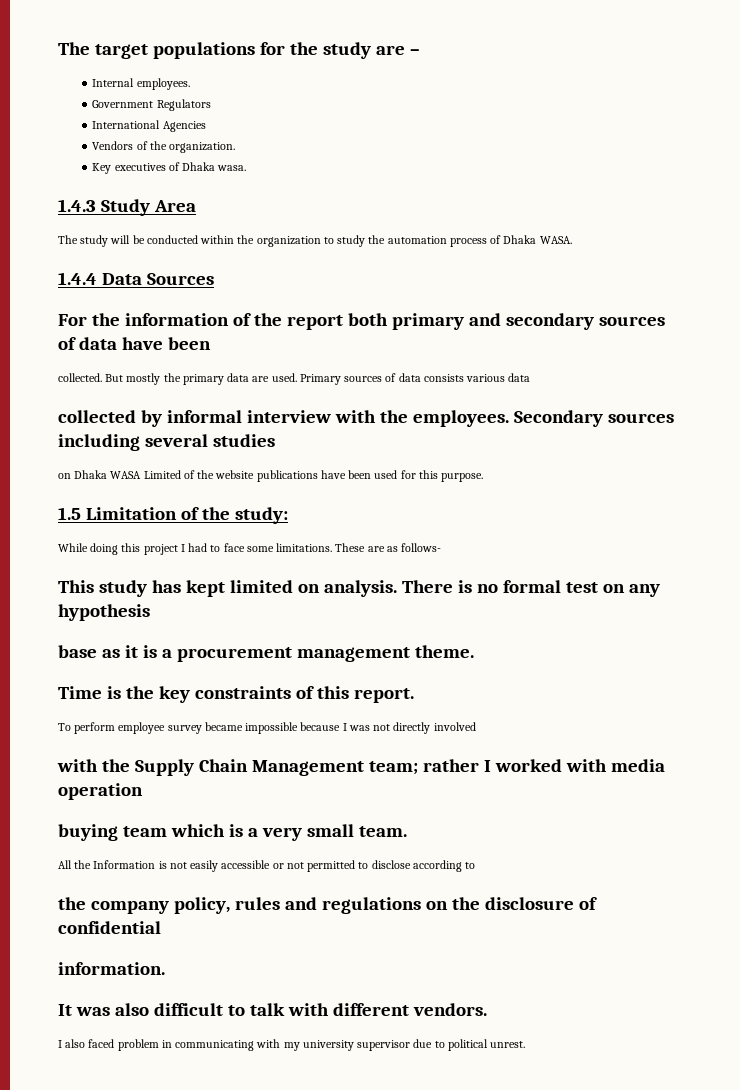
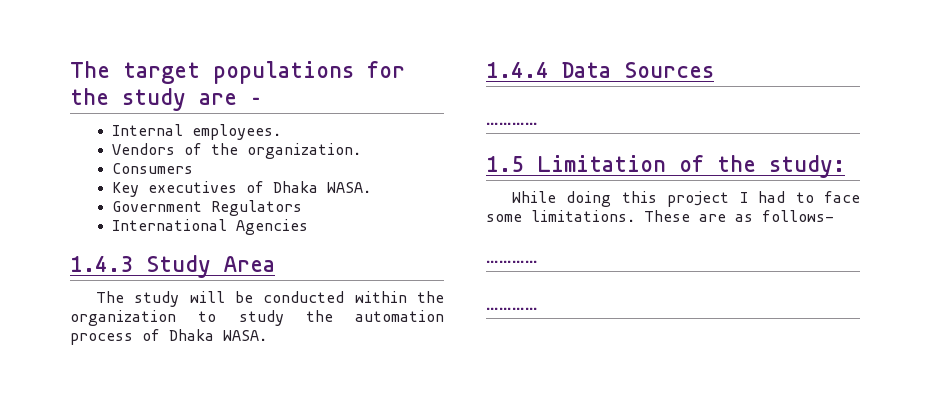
[92,99,211,111] [92,120,206,132] [92,141,236,153] [92,162,247,174] Government Regulators // International Agencies // Vendors of the organization. // Key executives of Dhaka wasa. -> [112,143,362,159] [112,163,194,174] [112,181,372,197] [112,200,303,216] [112,219,309,235] Vendors of the organization. // Consumers // Key executives of Dhaka WASA. // Government Regulators // International Agencies
[58,313,665,330] [58,337,211,350] [58,373,531,385] [58,410,674,427] [58,434,275,451] [58,470,484,482] For the information of the report both primary and secondary sources of data have been // collected. But mostly the primary data are used. Primary sources of data consists various data // collected by informal interview with the employees. Secondary sources including several studies // on Dhaka WASA Limited of the website publications have been used for this purpose. -> [486,122,538,125] …………
[58,580,660,597] [58,604,150,621] [58,645,474,662] [58,686,414,703] [58,722,476,734] [57,759,665,776] [58,783,143,800] [58,824,407,841] [58,860,476,872] [58,897,597,914] [58,921,161,934] [58,962,165,975] [58,1003,487,1016] [58,1039,526,1051] This study has kept limited on analysis. There is no formal test on any hypothesis // base as it is a procurement management theme. // Time is the key constraints of this report. // To perform employee survey became impossible because I was not directly involved // with the Supply Chain Management team; rather I worked with media operation // buying team which is a very small team. // All the Information is not easily accessible or not permitted to disclose according to // the company policy, rules and regulations on the disclosure of confidential // information. // It was also difficult to talk with different vendors. // I also faced problem in communicating with my university supervisor due to political unrest. -> [486,260,538,263] [486,307,538,310] ………… // …………

